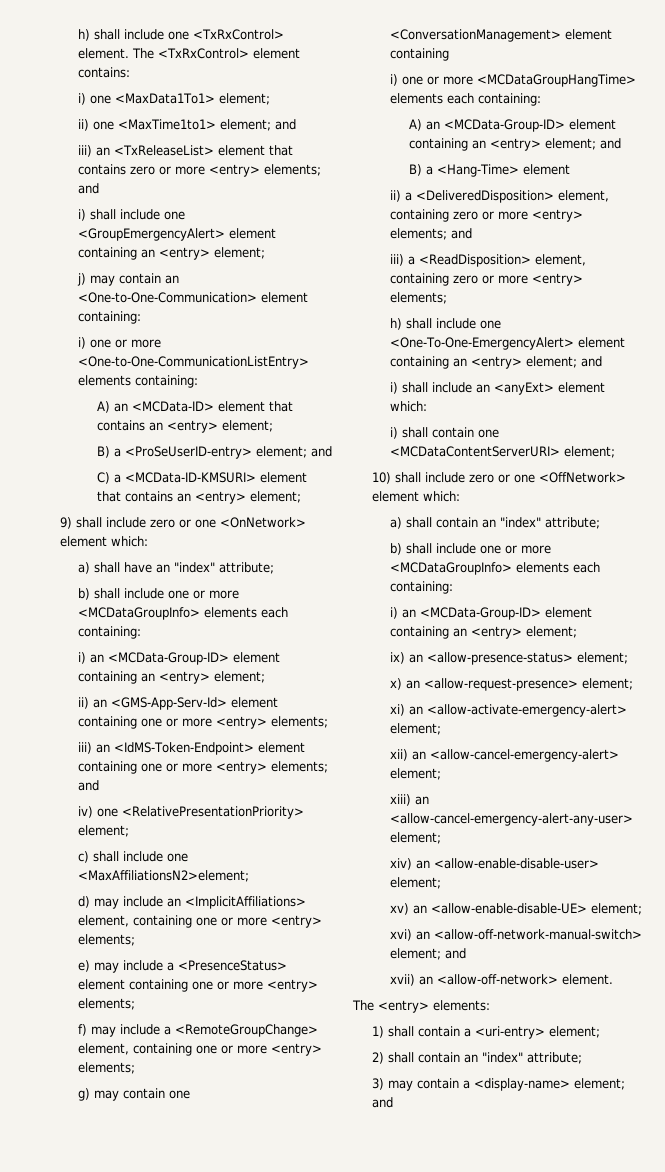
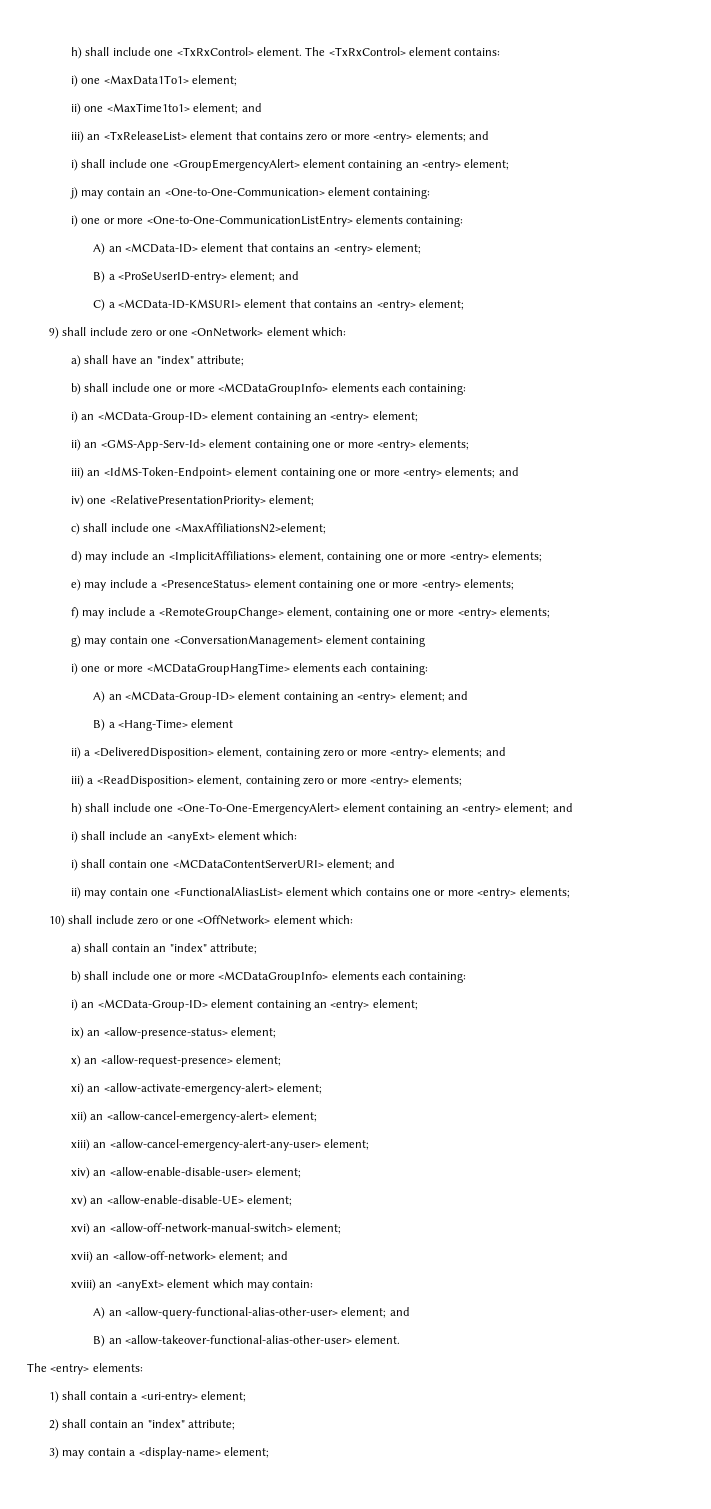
(616, 452) none -> [375,859,396,868] [71,887,570,899] and // ii) may contain one <FunctionalAliasList> element which contains one or more <entry> elements;
[445,948,467,959] and -> (342, 1228) none
(559, 979) none -> [219,1251,288,1262] [71,1279,314,1291] [93,1307,410,1319] [93,1335,352,1347] element; and // xviii) an <anyExt> element which may contain: // A) an <allow-query-functional-alias-other-user> element; and // B) an <allow-takeover-functional-alias-other-user>
[371,1097,393,1108] and -> (269, 1452) none

